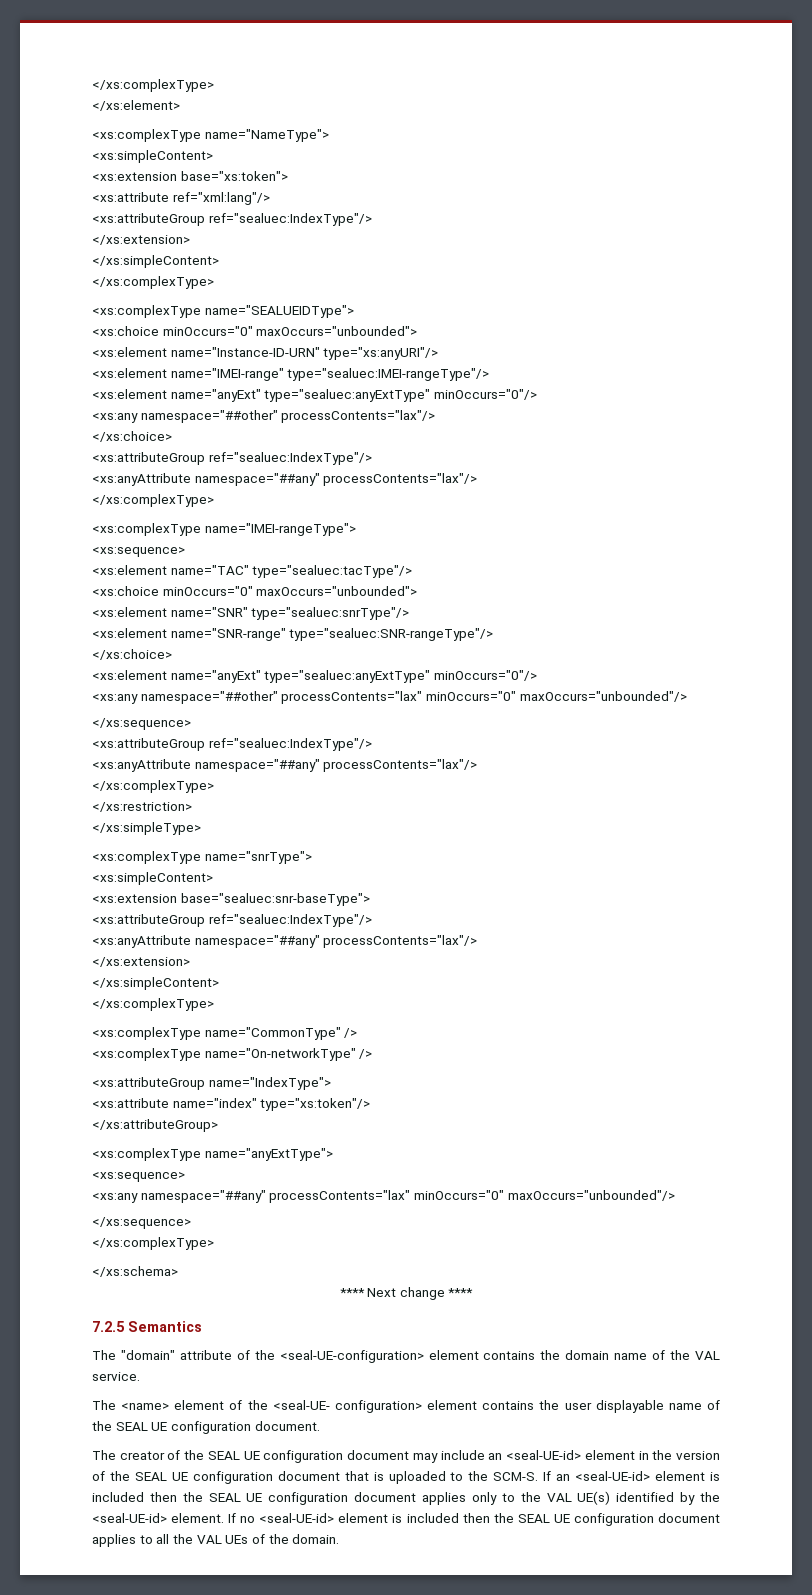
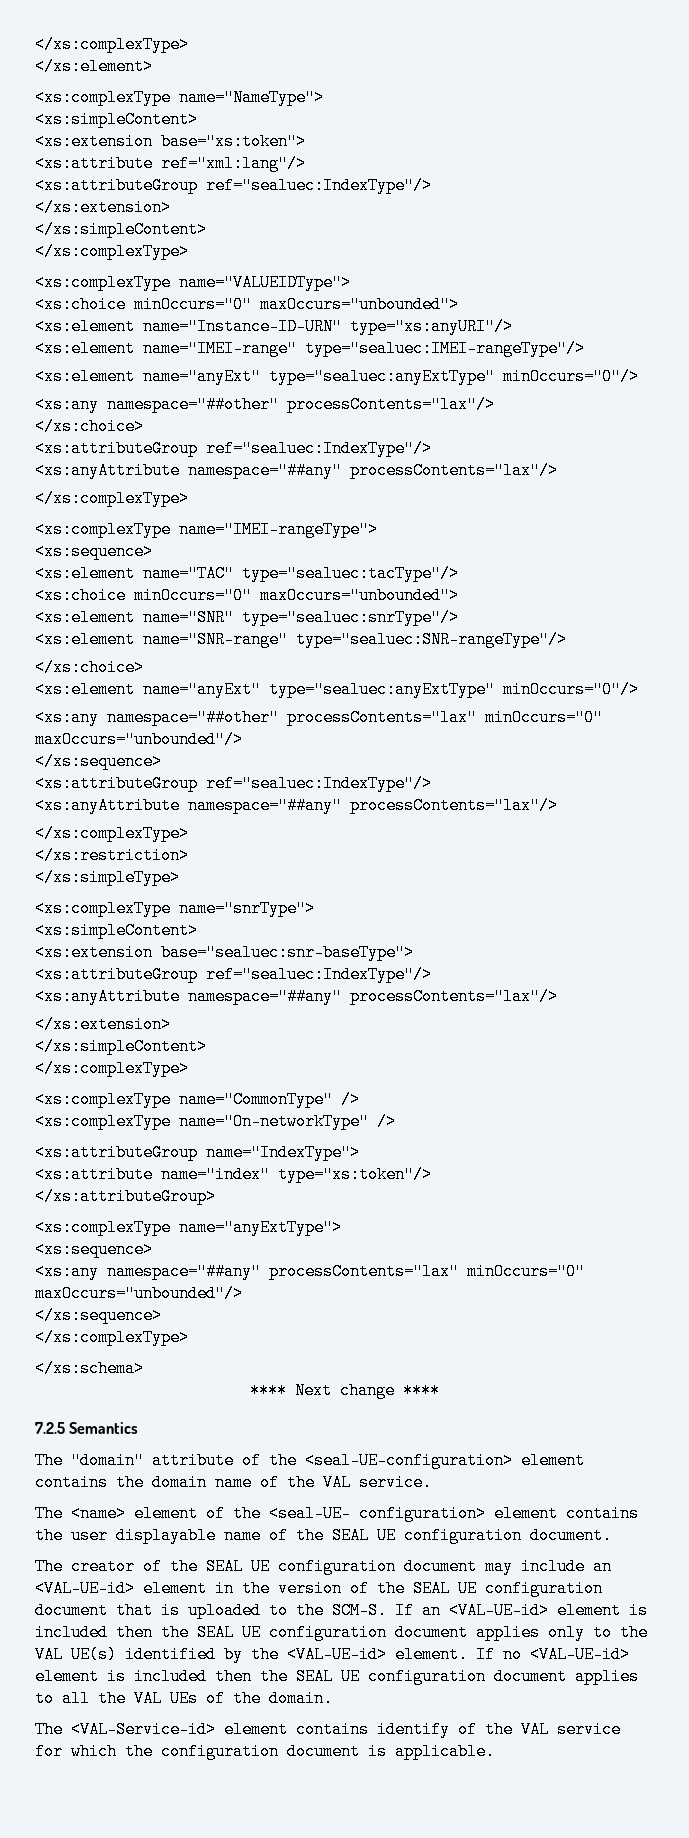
[204,305,354,318] name="SEALUEIDType"> -> [179,274,351,291] name="VALUEIDType">
[506,1450,582,1460] <seal-UE-id> -> [35,1580,135,1597] <VAL-UE-id>
[575,1471,651,1481] <seal-UE-id> -> [449,1602,549,1619] <VAL-UE-id>
[92,1513,167,1523] <seal-UE-id> -> [287,1646,387,1663] <VAL-UE-id>
[259,1513,335,1523] <seal-UE-id> -> [530,1646,630,1663] <VAL-UE-id>
(340, 1539) none -> [35,1721,621,1738] [35,1743,495,1760] // The <VAL-Service-id> element contains identify of the VAL service for which the configuration document is applicable.

